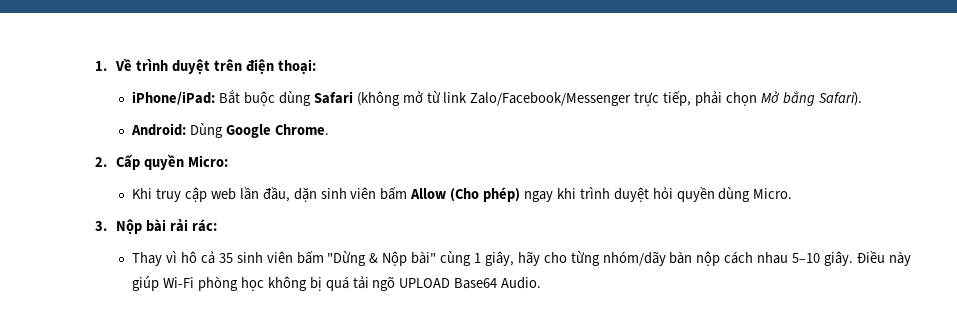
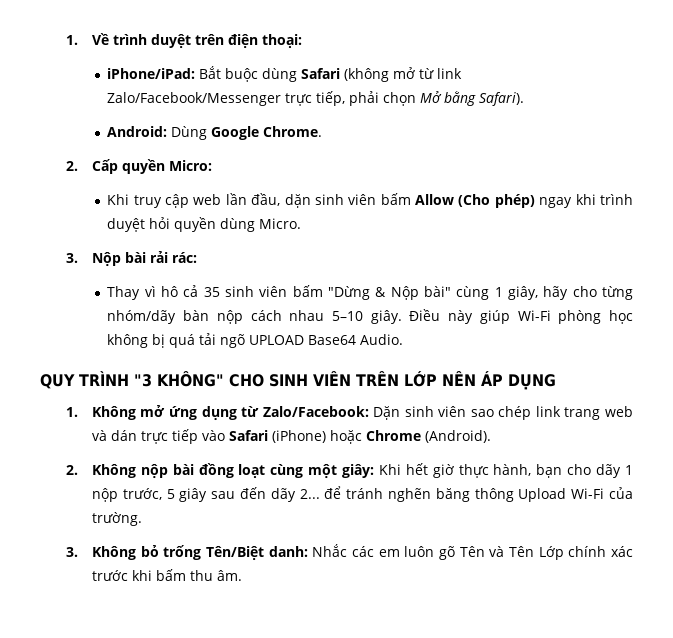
(542, 283) none -> [40,371,556,390] [65,405,633,421] [91,429,491,444] [65,463,633,479] [91,486,633,502] [91,512,142,526] [65,544,633,561] [91,569,242,581] // QUY TRÌNH "3 KHÔNG" CHO SINH VIÊN TRÊN LỚP NÊN ÁP DỤNG // 1. Không mở ứng dụng từ Zalo/Facebook: Dặn sinh viên sao chép link trang web và dán trực tiếp vào Safari (iPhone) hoặc Chrome (Android). // 2. Không nộp bài đồng loạt cùng một giây: Khi hết giờ thực hành, bạn cho dãy 1 nộp trước, 5 giây sau đến dãy 2... để tránh nghẽn băng thông Upload Wi-Fi của trường. // 3. Không bỏ trống Tên/Biệt danh: Nhắc các em luôn gõ Tên và Tên Lớp chính xác trước khi bấm thu âm.

